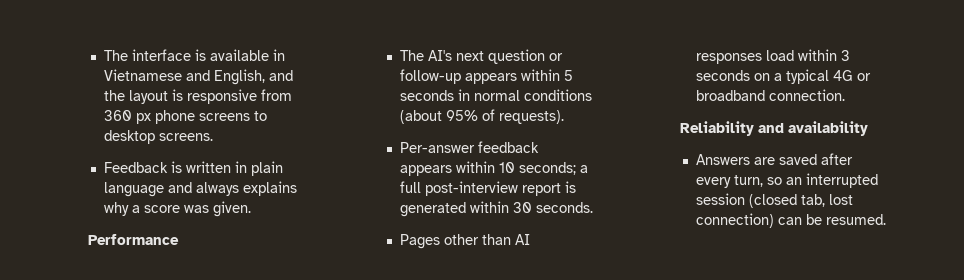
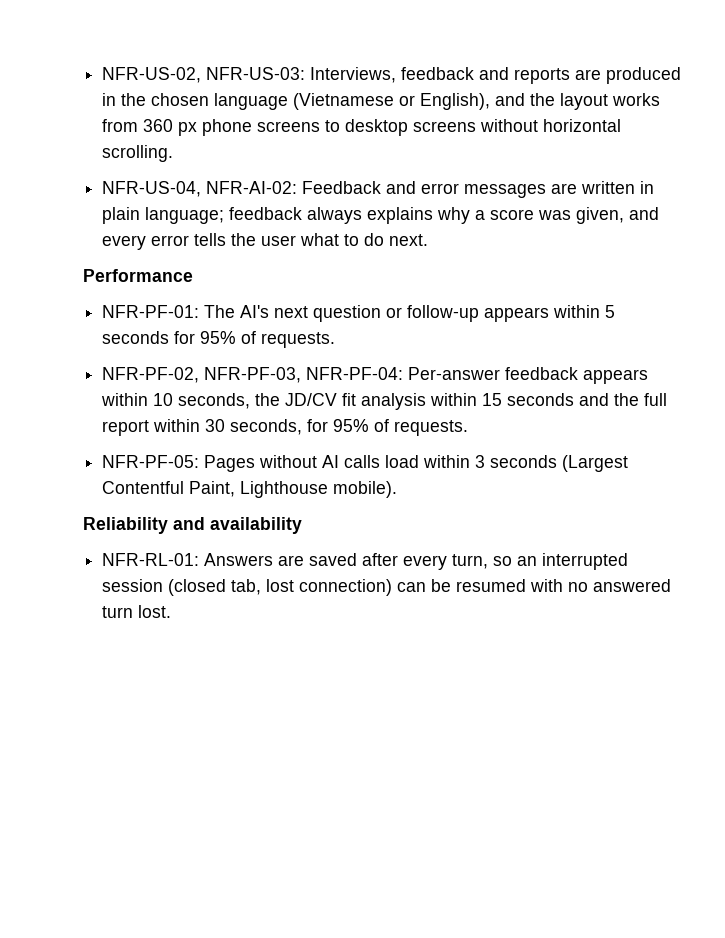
[103,49,285,61] [103,69,265,85] The interface is available in Vietnamese and English, -> [102,67,682,84] [102,93,491,110] NFR-US-02, NFR-US-03: Interviews, feedback and reports are produced in the chosen language (Vietnamese or English),
[171,89,257,104] is responsive -> [612,93,661,106] works
[158,133,213,141] [103,161,182,173] screens. // Feedback is -> [413,119,622,132] [102,145,174,162] [102,181,578,198] screens without horizontal scrolling. // NFR-US-04, NFR-AI-02: Feedback and error messages are
[103,182,192,197] language and -> [145,207,303,224] language; feedback
[212,201,251,217] given. -> [576,207,660,224] [102,233,429,250] given, and every error tells the user what to do next.
(179, 239) none -> [102,305,200,318] NFR-PF-01:
[457,89,592,101] [399,109,564,124] in normal conditions (about 95% of requests). // -> [174,331,336,348] [102,367,404,383] for 95% of requests. // NFR-PF-02, NFR-PF-03, NFR-PF-04:
[518,162,588,175] [399,181,576,196] [399,201,593,217] [399,234,530,249] [695,49,850,64] [695,69,871,84] [695,89,845,101] seconds; a full post-interview report is generated within 30 seconds. // Pages other than AI responses load within 3 seconds on a typical 4G or broadband connection. -> [178,393,668,410] [102,419,469,436] [102,455,629,472] [102,481,398,498] seconds, the JD/CV fit analysis within 15 seconds and the full report within 30 seconds, for 95% of requests. // NFR-PF-05: Pages without AI calls load within 3 seconds (Largest Contentful Paint, Lighthouse mobile).
(868, 128) none -> [102,553,200,566] NFR-RL-01:
[825,214,886,225] resumed. -> [456,579,672,592] [102,605,172,618] resumed with no answered turn lost.

